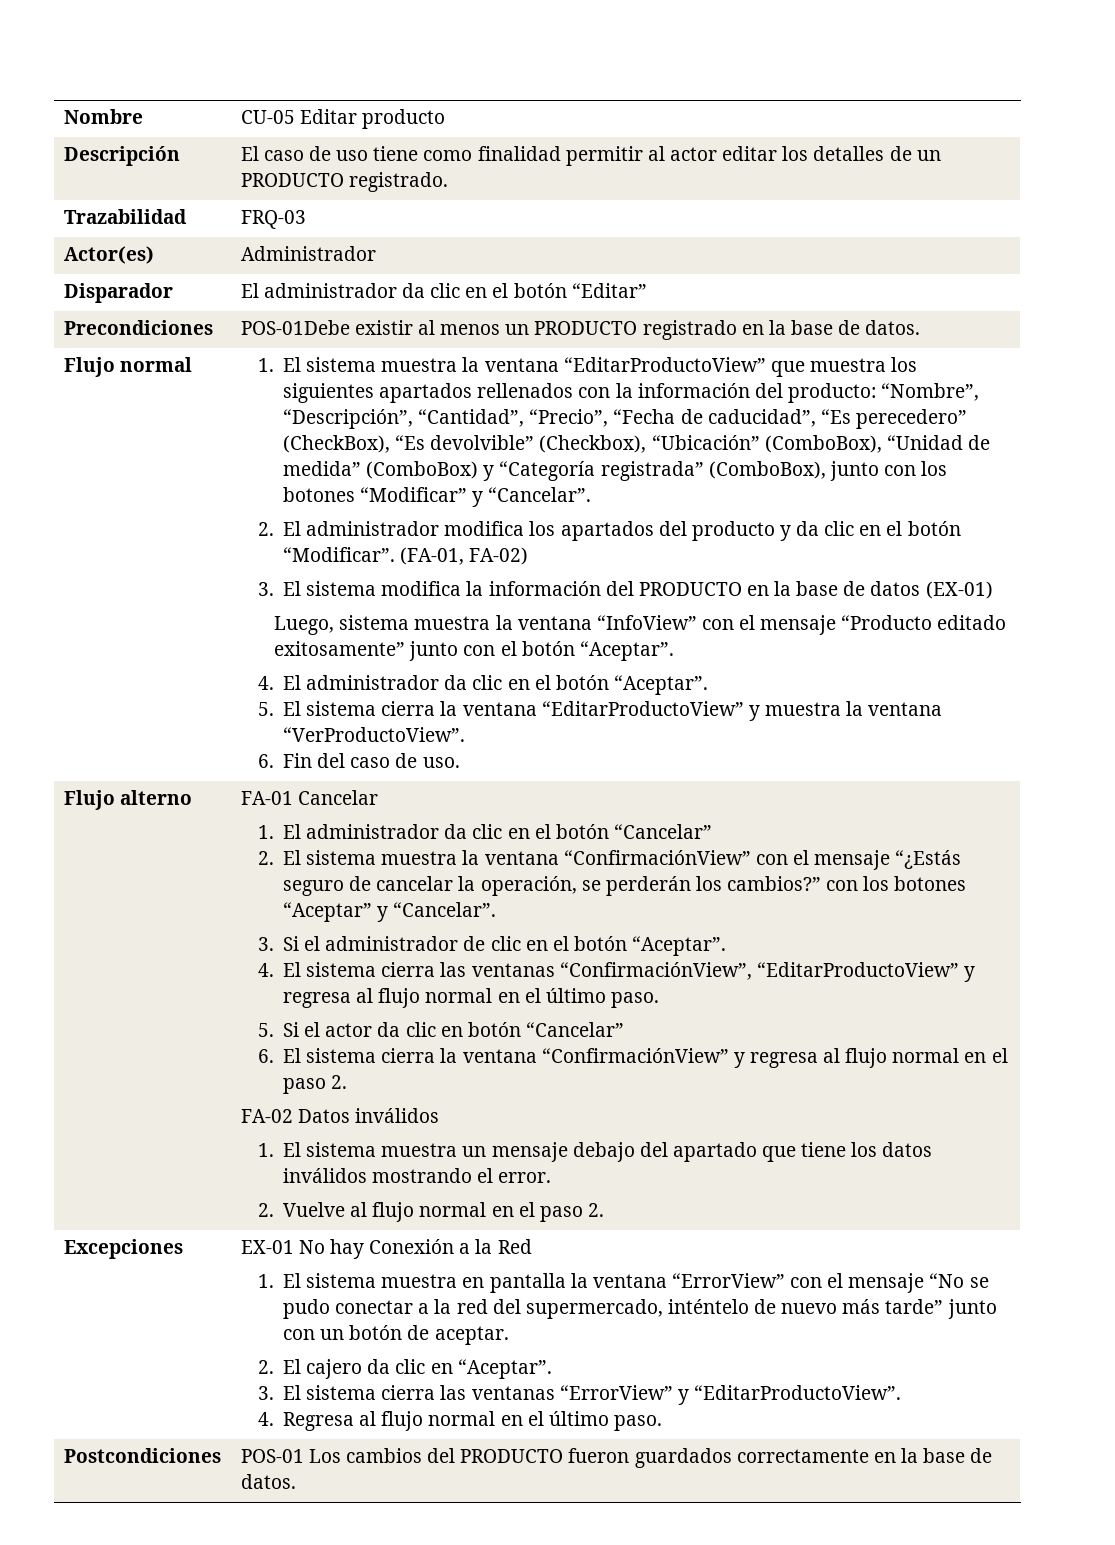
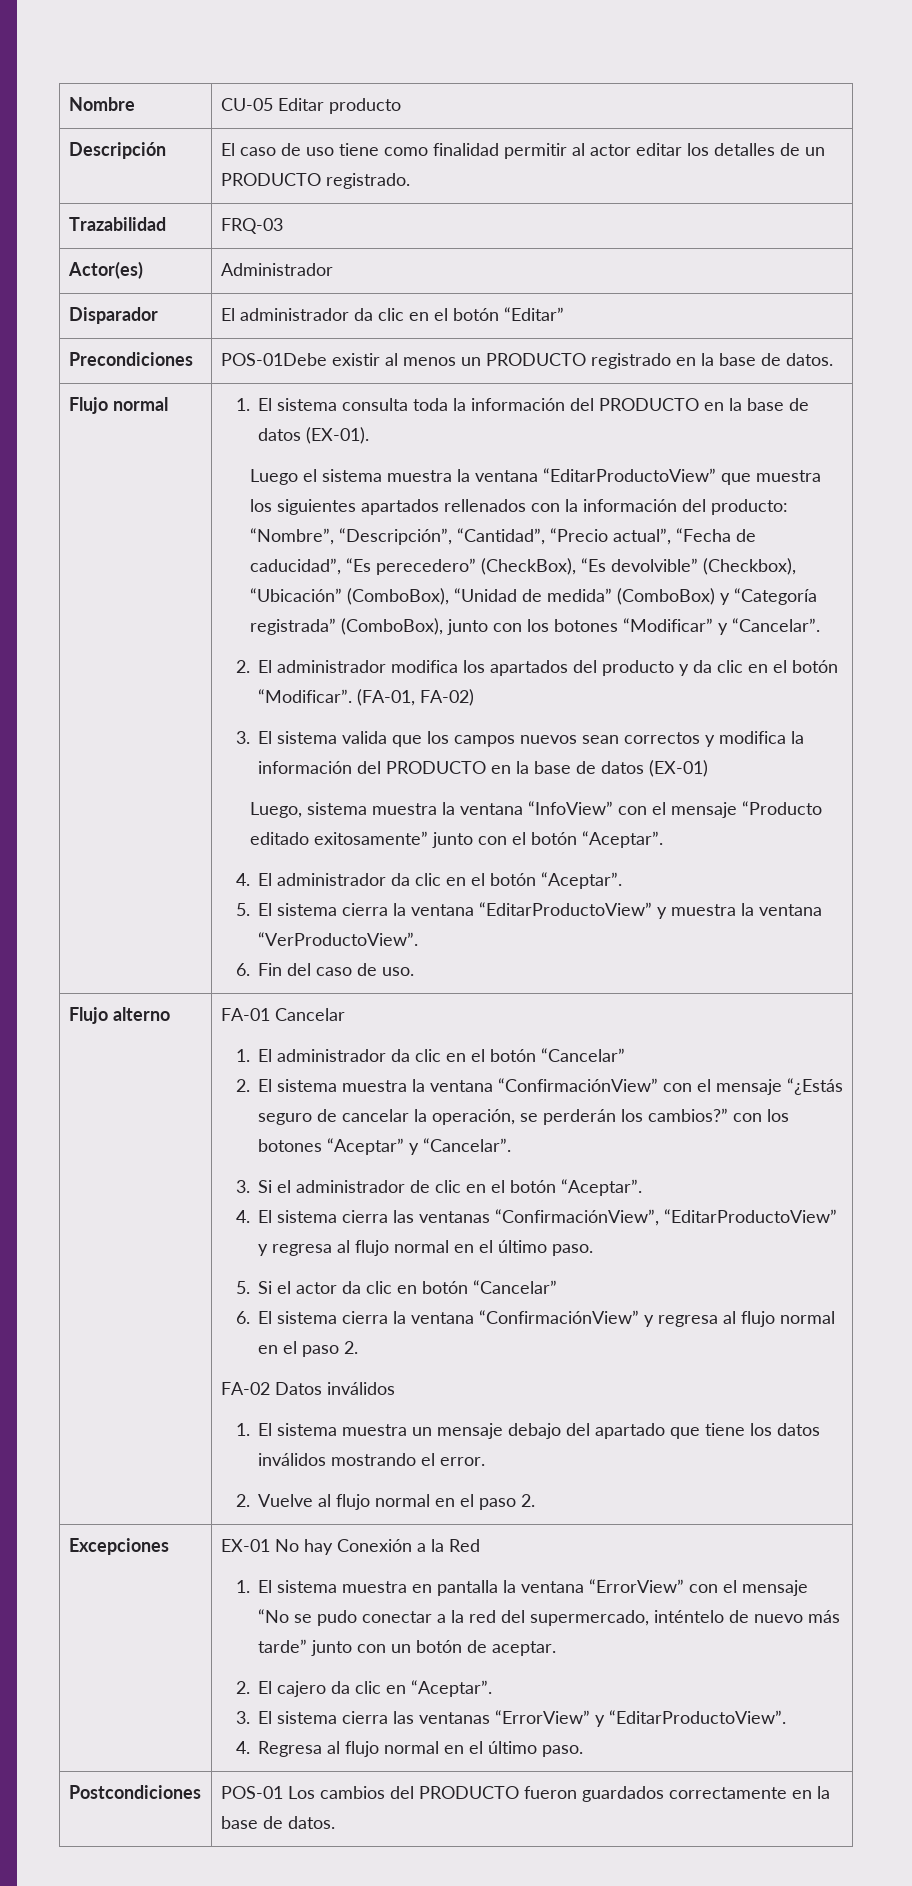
(377, 364) none -> [342,398,810,411] [258,427,370,444] [250,469,383,485] consulta toda la información del PRODUCTO en la base de datos (EX-01). // Luego el sistema
[529,409,609,427] “Precio”, -> [550,528,672,545] “Precio actual”,
(377, 588) none -> [342,731,716,747] valida que los campos nuevos sean correctos y

